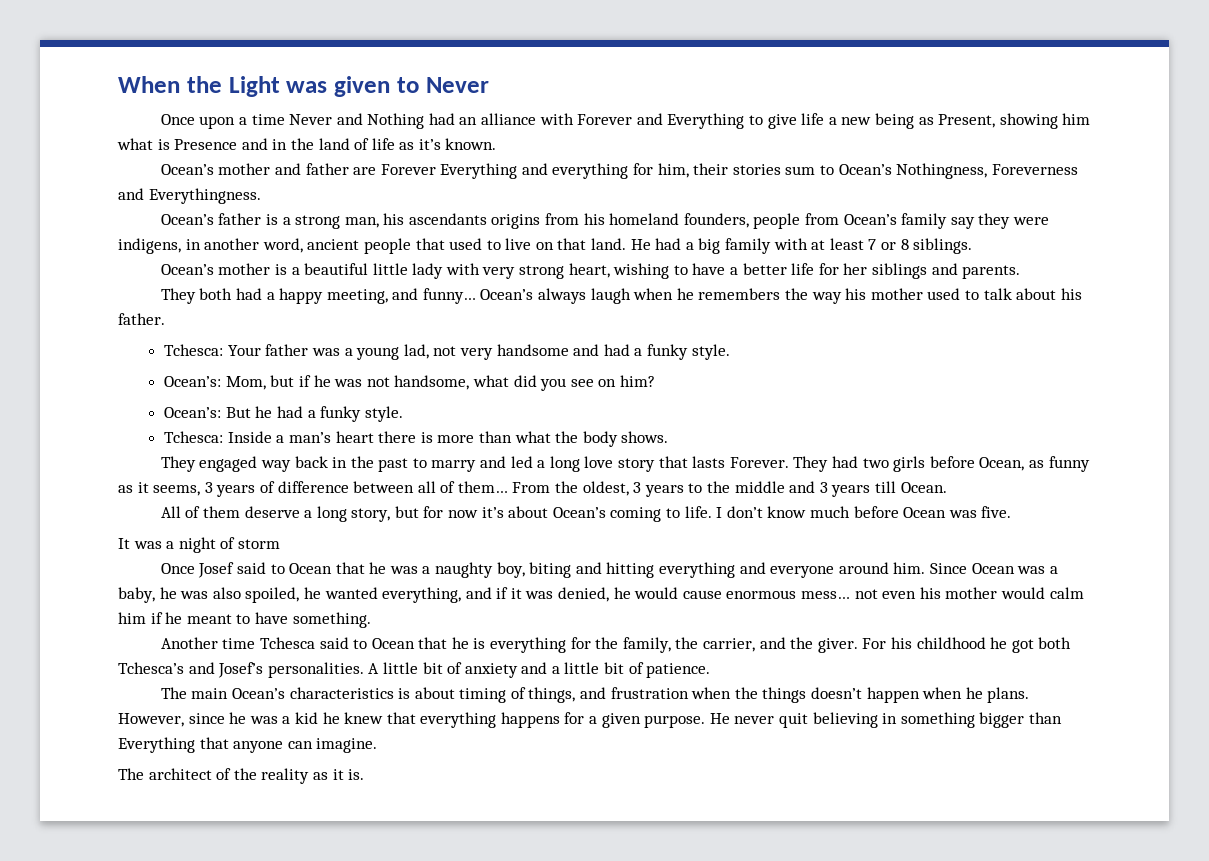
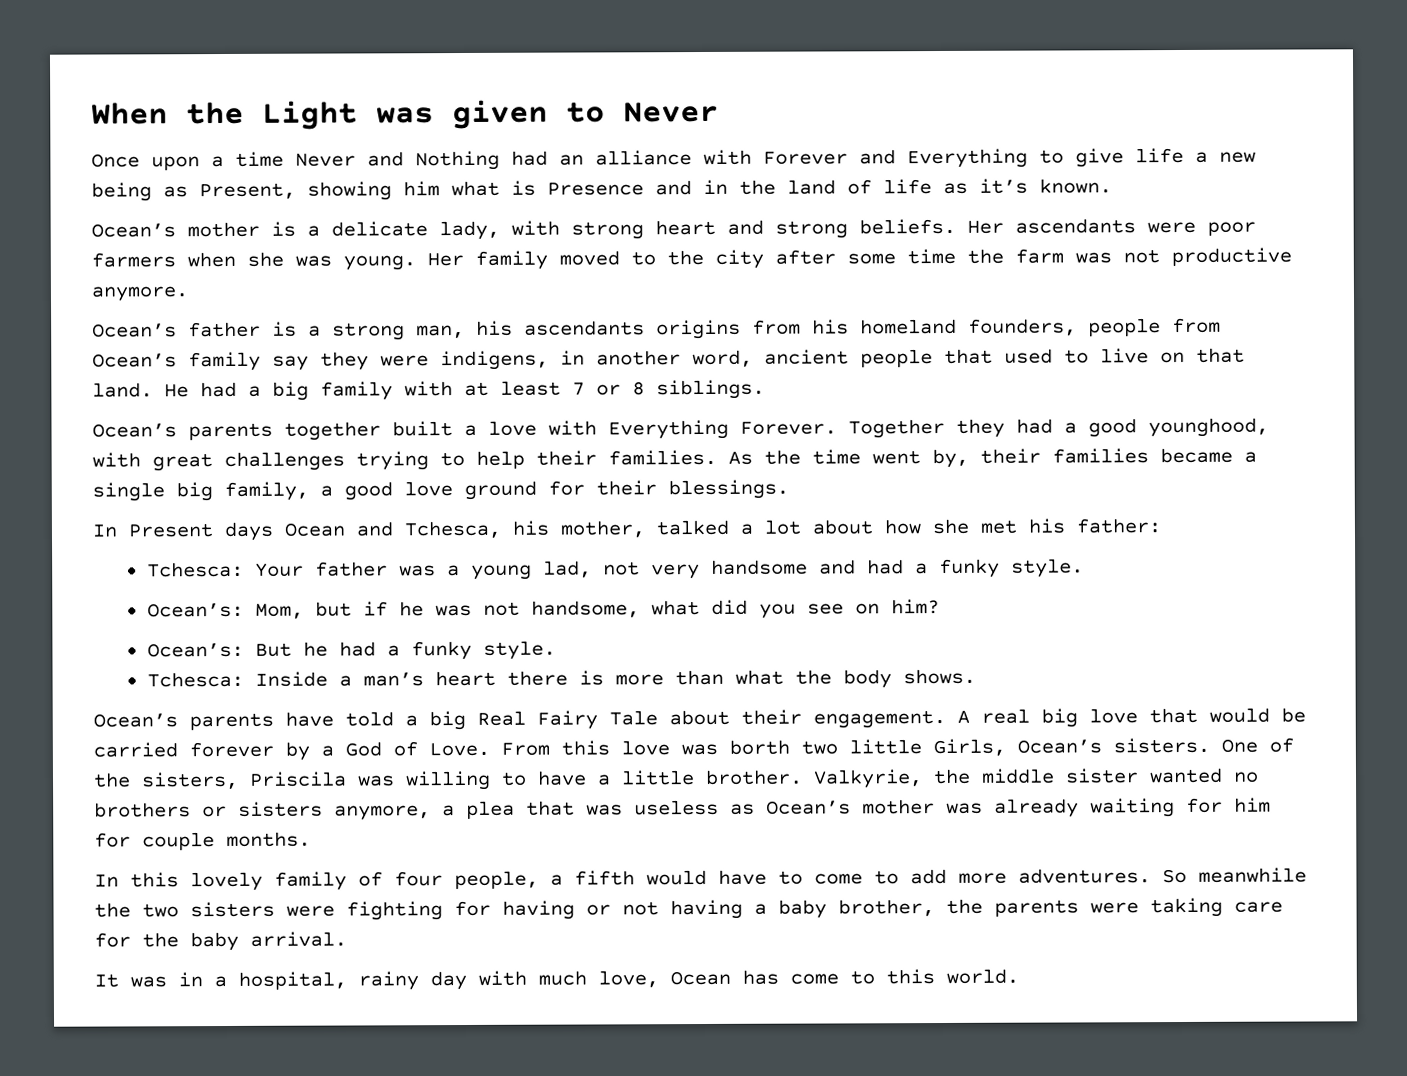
[274,163,1078,179] [118,188,261,204] and father are Forever Everything and everything for him, their stories sum to Ocean’s Nothingness, Foreverness and Everythingness. -> [271,218,1256,241] [91,247,1292,271] [91,286,189,302] is a delicate lady, with strong heart and strong beliefs. Her ascendants were poor farmers when she was young. Her family moved to the city after some time the farm was not productive anymore.
[218,263,1021,279] [160,288,1082,304] [118,313,165,325] mother is a beautiful little lady with very strong heart, wishing to have a better life for her siblings and parents. // They both had a happy meeting, and funny… Ocean’s always laugh when he remembers the way his mother used to talk about his father. -> [188,417,1269,441] [92,447,1257,472] [92,479,789,502] [92,518,1161,542] parents together built a love with Everything Forever. Together they had a good younghood, with great challenges trying to help their families. As the time went by, their families became a single big family, a good love ground for their blessings. // In Present days Ocean and Tchesca, his mother, talked a lot about how she met his father:
[160,456,1090,472] [118,481,947,497] [160,506,1012,522] [118,537,280,553] [160,562,1058,578] [118,587,1084,603] [118,612,371,628] [160,637,1072,653] [118,662,711,678] [160,687,1030,703] [118,712,1062,728] [118,737,378,753] [118,768,365,784] They engaged way back in the past to marry and led a long love story that lasts Forever. They had two girls before Ocean, as funny as it seems, 3 years of difference between all of them… From the oldest, 3 years to the middle and 3 years till Ocean. // All of them deserve a long story, but for now it’s about Ocean’s coming to life. I don’t know much before Ocean was five. // It was a night of storm // Once Josef said to Ocean that he was a naughty boy, biting and hitting everything and everyone around him. Since Ocean was a baby, he was also spoiled, he wanted everything, and if it was denied, he would cause enormous mess… not even his mother would calm him if he meant to have something. // Another time Tchesca said to Ocean that he is everything for the family, the carrier, and the giver. For his childhood he got both Tchesca’s and Josef’s personalities. A little bit of anxiety and a little bit of patience. // The main Ocean’s characteristics is about timing of things, and frustration when the things doesn’t happen when he plans. However, since he was a kid he knew that everything happens for a given purpose. He never quit believing in something bigger than Everything that anyone can imagine. // The architect of the reality as it is. -> [93,707,1306,731] [93,737,1294,761] [93,767,1259,791] [94,797,1271,821] [94,831,311,851] [94,867,1307,892] [94,897,1283,921] [94,931,347,952] [94,968,1019,991] Ocean’s parents have told a big Real Fairy Tale about their engagement. A real big love that would be carried forever by a God of Love. From this love was borth two little Girls, Ocean’s sisters. One of the sisters, Priscila was willing to have a little brother. Valkyrie, the middle sister wanted no brothers or sisters anymore, a plea that was useless as Ocean’s mother was already waiting for him for couple months. // In this lovely family of four people, a fifth would have to come to add more adventures. So meanwhile the two sisters were fighting for having or not having a baby brother, the parents were taking care for the baby arrival. // It was in a hospital, rainy day with much love, Ocean has come to this world.

